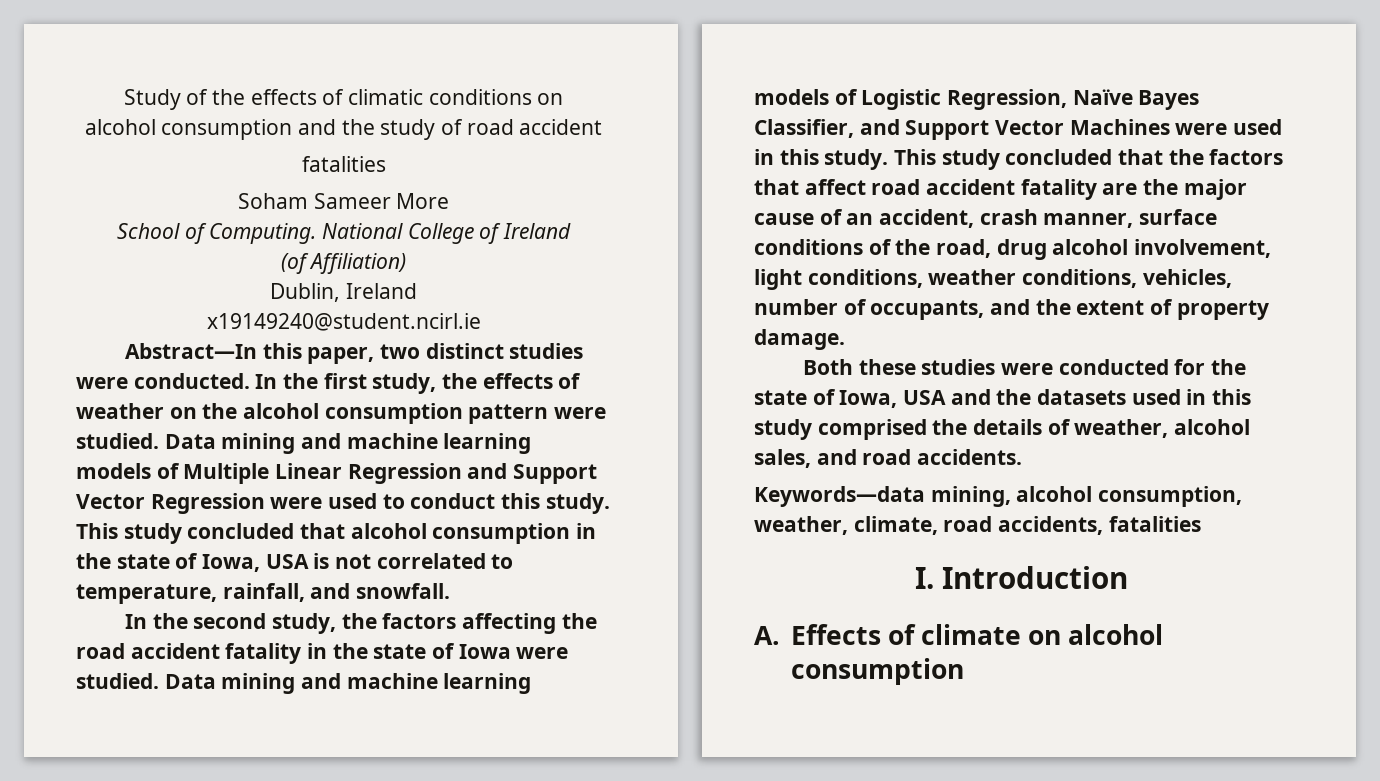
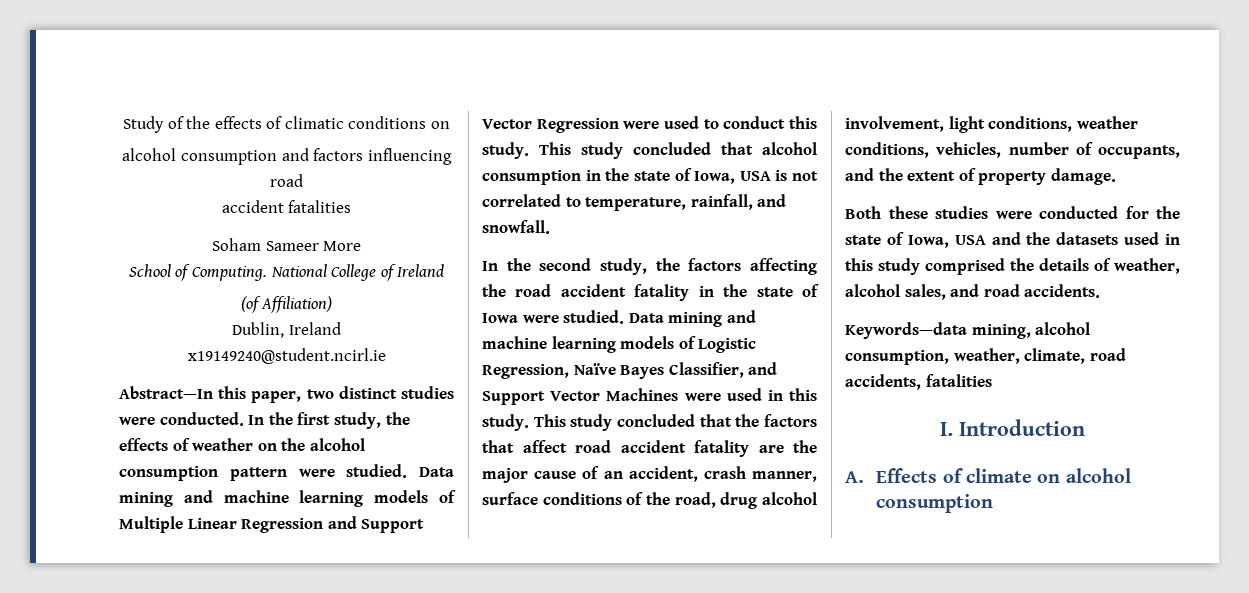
[341,119,603,140] the study of road accident // -> [313,148,452,165] [270,174,303,187] [221,200,284,213] factors influencing road // accident

